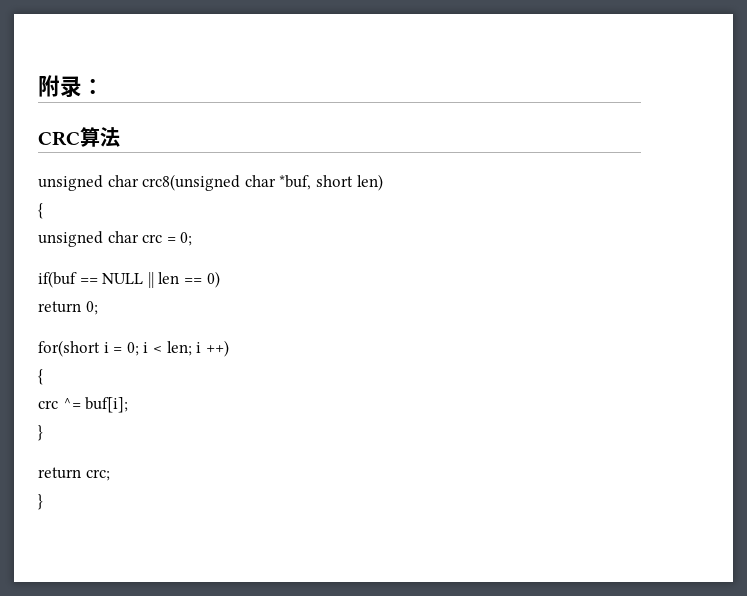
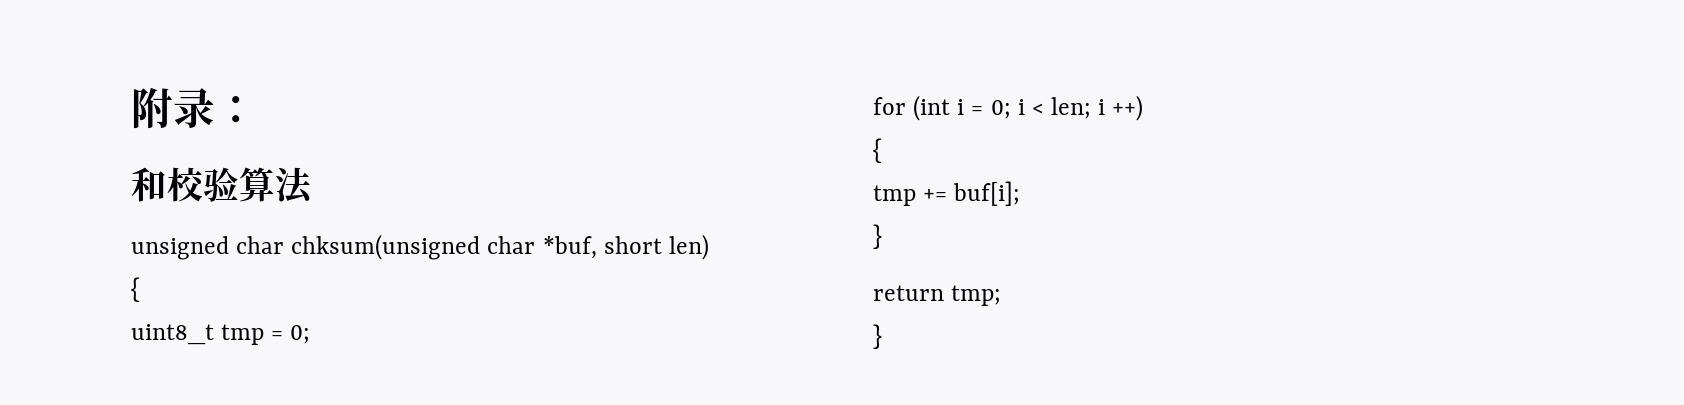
[38,131,80,146] CRC -> [131,167,239,202] 和校验
[142,174,241,191] crc8(unsigned -> [291,234,481,260] chksum(unsigned
[38,231,163,247] unsigned char crc -> [131,324,265,345] uint8_t tmp
[38,271,220,288] [38,301,98,315] [38,340,100,357] if(buf == NULL || len == 0) // return 0; // for(short -> [873,95,951,121] for (int
[38,398,81,409] crc ^= -> [873,185,948,206] tmp +=
[85,469,110,481] crc; -> [951,285,1002,306] tmp;

